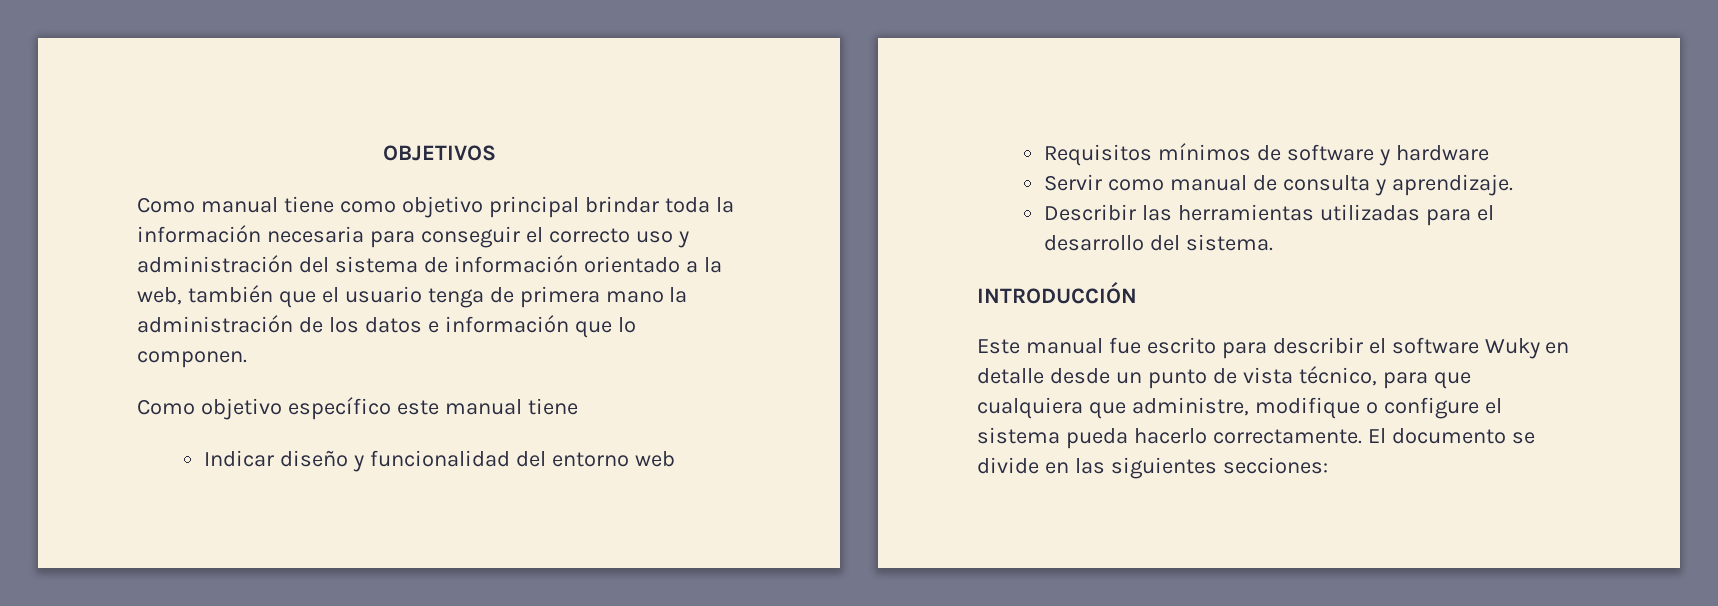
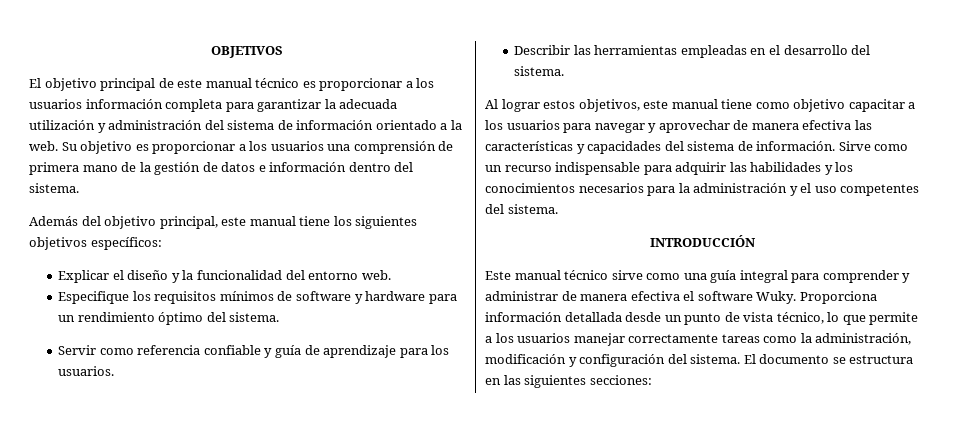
[137,196,734,218] [137,225,673,248] Como manual tiene como objetivo principal brindar toda la información necesaria para conseguir el correcto uso -> [29,78,435,91] [29,99,398,112] [29,120,95,130] El objetivo principal de este manual técnico es proporcionar a los usuarios información completa para garantizar la adecuada utilización
[137,285,688,308] [137,315,636,338] [137,351,247,368] [137,397,578,420] [204,450,275,467] web, también que el usuario tenga de primera mano la administración de los datos e información que lo componen. // Como objetivo específico este manual tiene // Indicar -> [29,141,454,154] [29,162,414,175] [29,183,79,193] [29,216,418,229] [29,237,162,250] [58,270,124,283] web. Su objetivo es proporcionar a los usuarios una comprensión de primera mano de la gestión de datos e información dentro del sistema. // Además del objetivo principal, este manual tiene los siguientes objetivos específicos: // Explicar el
(365, 463) none -> [182,270,194,280] la
[634,451,675,467] [1044,144,1153,166] web // Requisitos -> [361,270,391,280] [58,291,217,304] web. // Especifique los requisitos
[1044,174,1513,196] // Servir como manual de consulta y aprendizaje. -> [428,294,457,304] [58,312,280,325] [58,345,450,358] [58,366,115,376] para un rendimiento óptimo del sistema. // Servir como referencia confiable y guía de aprendizaje para los usuarios.
[1320,204,1471,226] utilizadas para -> [680,45,767,58] empleadas en
[977,282,1137,304] [977,337,1570,359] [977,368,1044,384] INTRODUCCIÓN // Este manual fue escrito para describir el software Wuky en detalle -> [485,99,916,112] [485,120,872,133] [485,141,909,154] [485,162,854,175] [485,183,920,196] [485,204,558,214] [650,235,756,247] [485,270,911,283] [485,291,877,304] [485,312,622,322] Al lograr estos objetivos, este manual tiene como objetivo capacitar a los usuarios para navegar y aprovechar de manera efectiva las características y capacidades del sistema de información. Sirve como un recurso indispensable para adquirir las habilidades y los conocimientos necesarios para la administración y el uso competentes del sistema. // INTRODUCCIÓN // Este manual técnico sirve como una guía integral para comprender y administrar de manera efectiva el software Wuky. Proporciona información detallada
[1382,372,1471,389] [977,397,1502,419] [977,427,1362,449] para que cualquiera que administre, modifique o configure el sistema pueda hacerlo correctamente. -> [827,312,919,325] [485,333,912,346] [485,354,741,367] lo que permite a los usuarios manejar correctamente tareas como la administración, modificación y configuración del sistema.
[977,457,1039,474] divide -> [849,355,914,364] estructura

